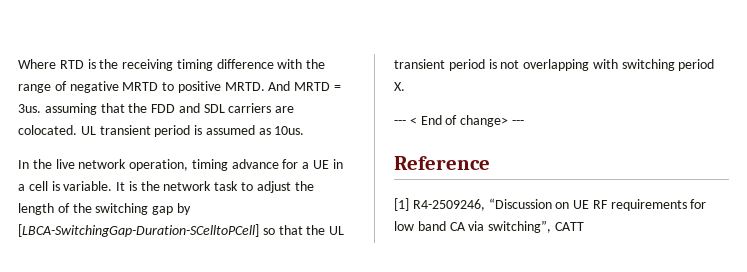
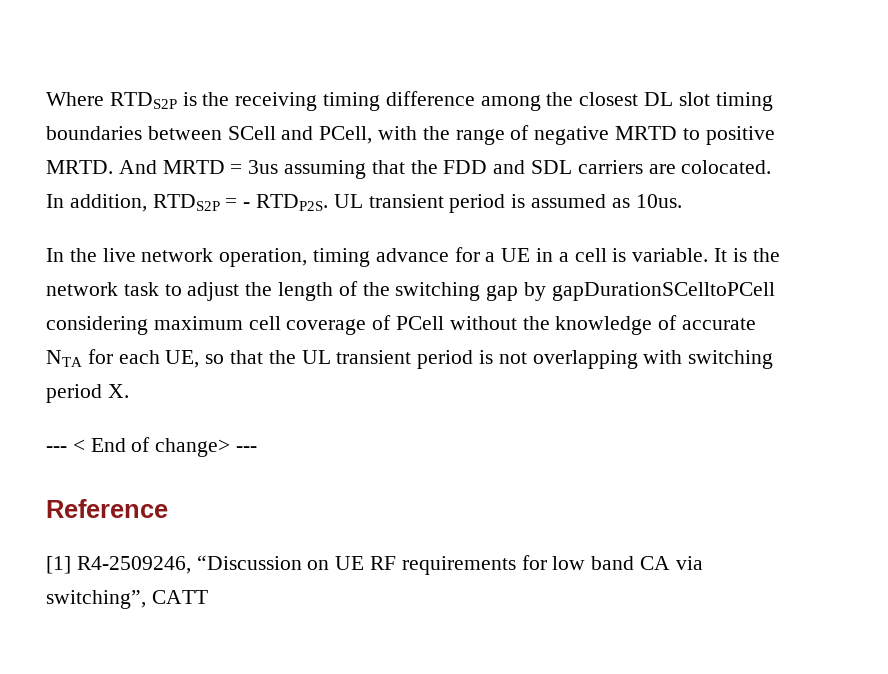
[59,60,84,69] RTD -> [109,92,177,109] RTDS2P
(274, 64) none -> [480,92,773,111] [46,126,373,144] among the closest DL slot timing boundaries between SCell and PCell,
[18,104,41,113] 3us. -> [248,160,279,174] 3us
(77, 130) none -> [46,194,329,212] In addition, RTDS2P = - RTDP2S.
[18,224,259,237] [LBCA-SwitchingGap-Duration-SCelltoPCell] -> [551,282,775,301] [46,315,757,335] [46,349,200,368] gapDurationSCelltoPCell considering maximum cell coverage of PCell without the knowledge of accurate NTA for each UE,

